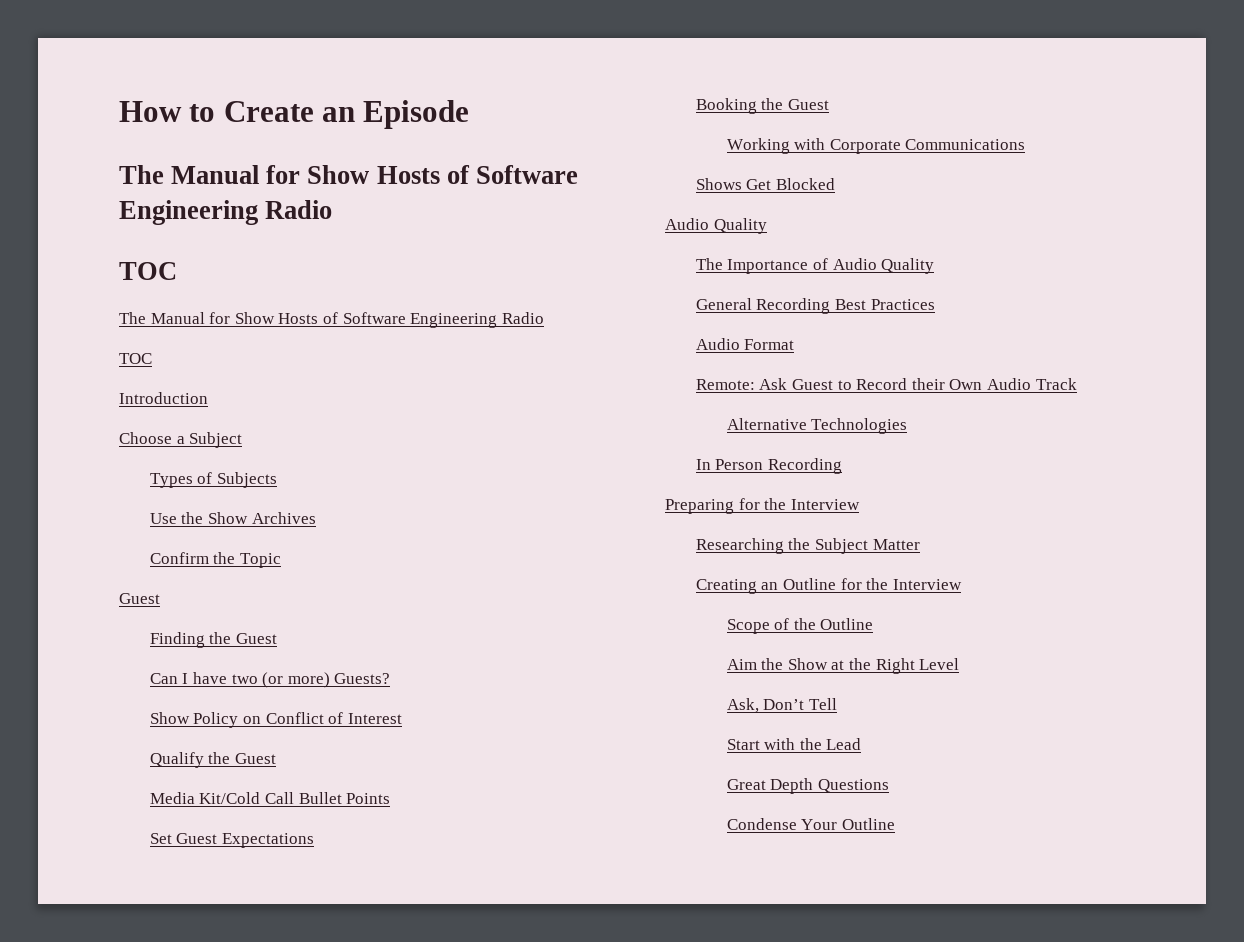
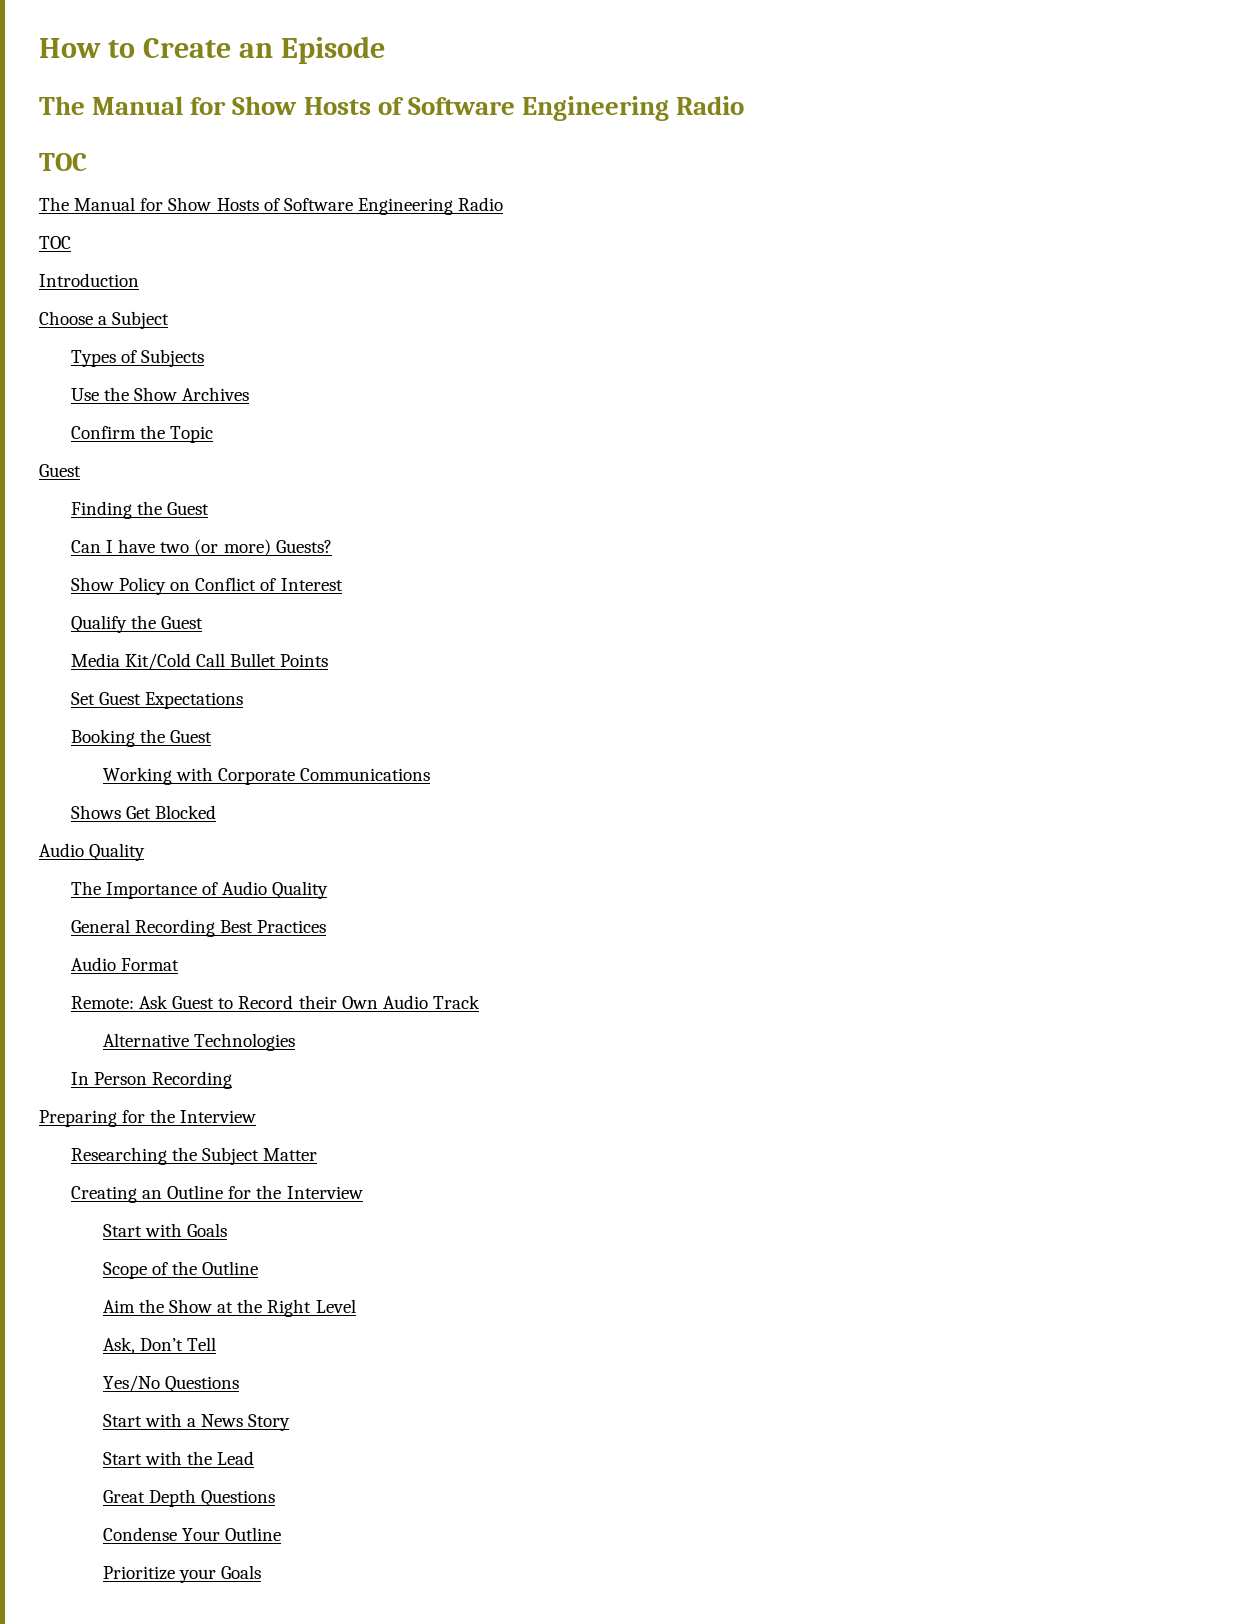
(962, 584) none -> [102,1223,228,1237] // Start with Goals
(837, 704) none -> [102,1375,239,1393] [102,1413,291,1431] // Yes/No Questions // Start with a News Story
(895, 824) none -> [102,1565,262,1583] // Prioritize your Goals

